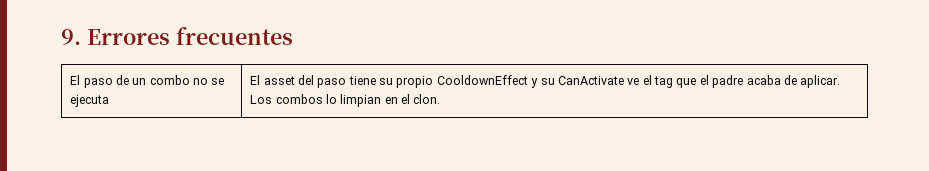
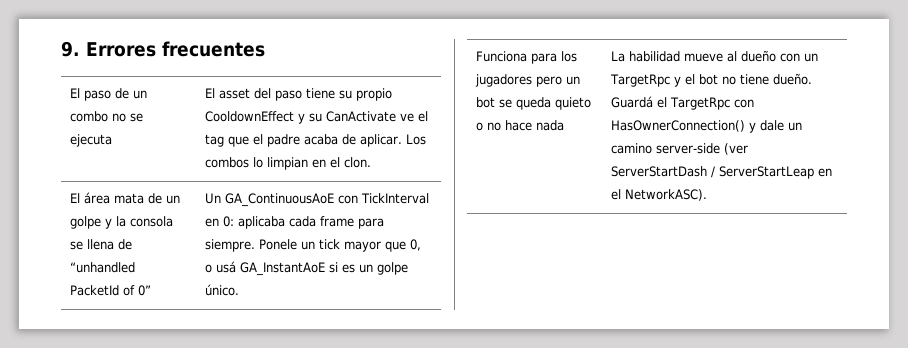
(441, 99) none -> [70,192,181,204] [70,216,174,229] [70,239,133,250] [70,262,136,273] [70,285,152,296] [205,193,430,207] [205,216,385,229] [205,239,422,252] [205,261,409,276] [205,284,240,296] [476,51,578,64] [475,74,581,87] [476,97,592,110] [476,120,565,131] [611,50,819,62] [610,73,813,87] [611,96,755,110] [611,120,803,133] [611,143,749,155] [611,166,833,179] [611,189,708,201] // El área mata de un golpe y la consola se llena de “unhandled PacketId of 0” | Un GA_ContinuousAoE con TickInterval en 0: aplicaba cada frame para siempre. Ponele un tick mayor que 0, o usá GA_InstantAoE si es un golpe único. // Funciona para los jugadores pero un bot se queda quieto o no hace nada | La habilidad mueve al dueño con un TargetRpc y el bot no tiene dueño. Guardá el TargetRpc con HasOwnerConnection() y dale un camino server-side (ver ServerStartDash / ServerStartLeap en el NetworkASC).

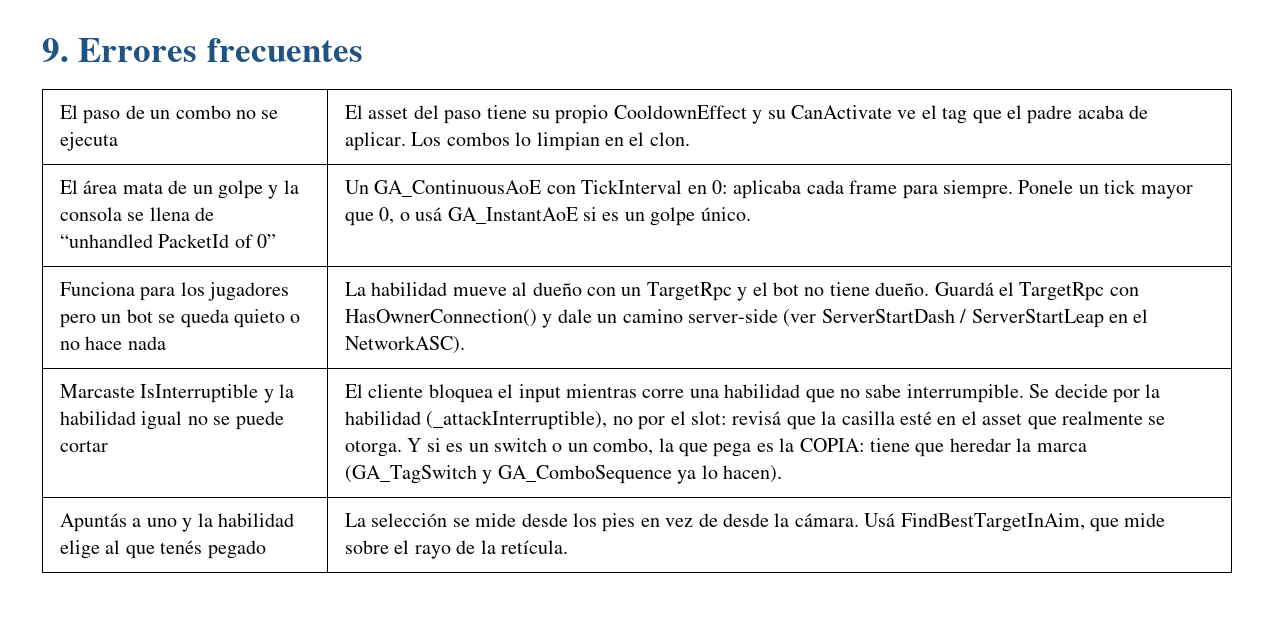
(708, 195) none -> [59,384,295,403] [59,411,284,430] [59,440,108,452] [344,384,1161,403] [344,411,1166,430] [344,438,1087,457] [344,465,782,484] [59,513,294,532] [59,540,266,559] [344,513,1166,532] [344,540,568,559] // Marcaste IsInterruptible y la habilidad igual no se puede cortar | El cliente bloquea el input mientras corre una habilidad que no sabe interrumpible. Se decide por la habilidad (_attackInterruptible), no por el slot: revisá que la casilla esté en el asset que realmente se otorga. Y si es un switch o un combo, la que pega es la COPIA: tiene que heredar la marca (GA_TagSwitch y GA_ComboSequence ya lo hacen). // Apuntás a uno y la habilidad elige al que tenés pegado | La selección se mide desde los pies en vez de desde la cámara. Usá FindBestTargetInAim, que mide sobre el rayo de la retícula.

